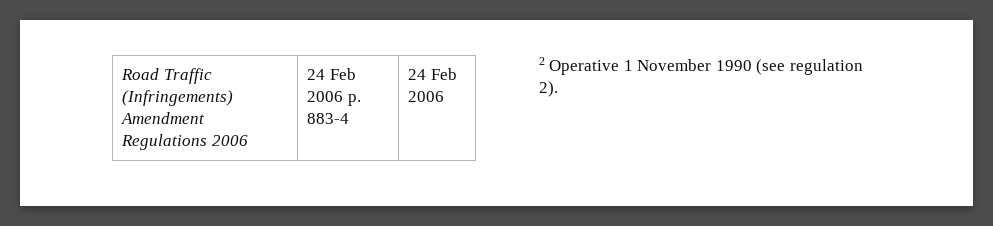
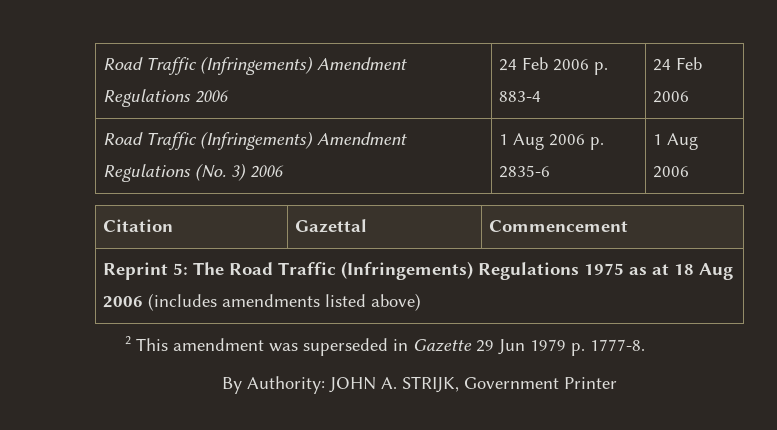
[538,57,864,75] [538,81,558,97] // 2 Operative 1 November 1990 (see regulation 2). -> [103,131,408,150] [103,163,285,182] [499,133,605,150] [499,165,551,178] [653,133,699,150] [653,166,690,178] [103,219,174,232] [295,219,368,233] [489,220,629,232] [103,261,734,280] [103,293,422,311] [125,336,646,356] [222,376,617,394] // Road Traffic (Infringements) Amendment Regulations (No. 3) 2006 | 1 Aug 2006 p. 2835-6 | 1 Aug 2006 // Citation | Gazettal | Commencement // Reprint 5: The Road Traffic (Infringements) Regulations 1975 as at 18 Aug 2006 (includes amendments listed above) // 2 This amendment was superseded in Gazette 29 Jun 1979 p. 1777-8. // By Authority: JOHN A. STRIJK, Government Printer

